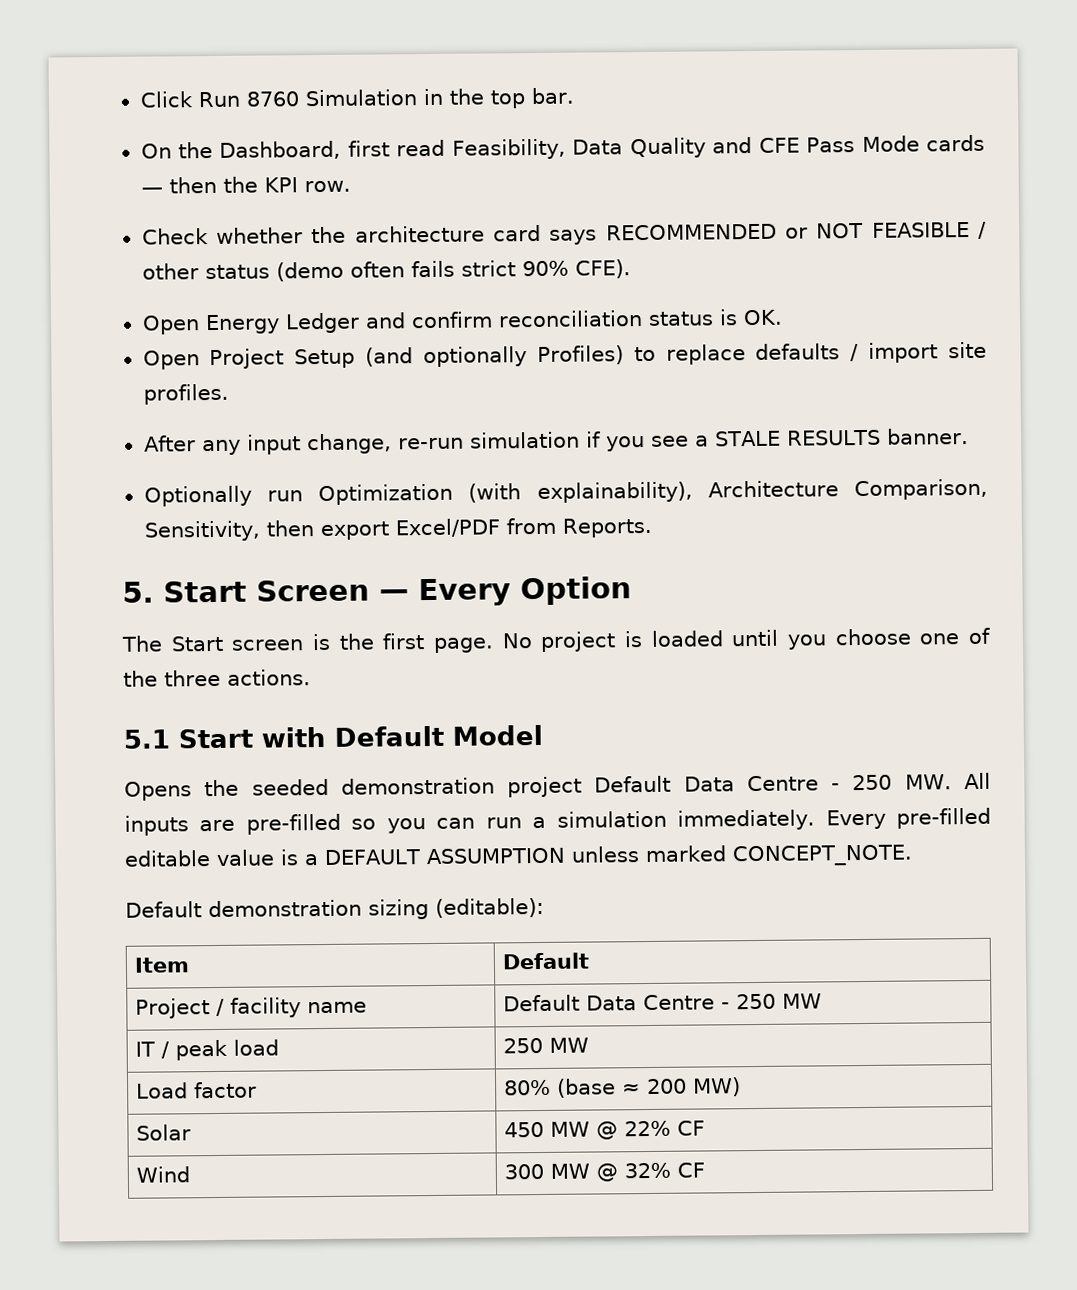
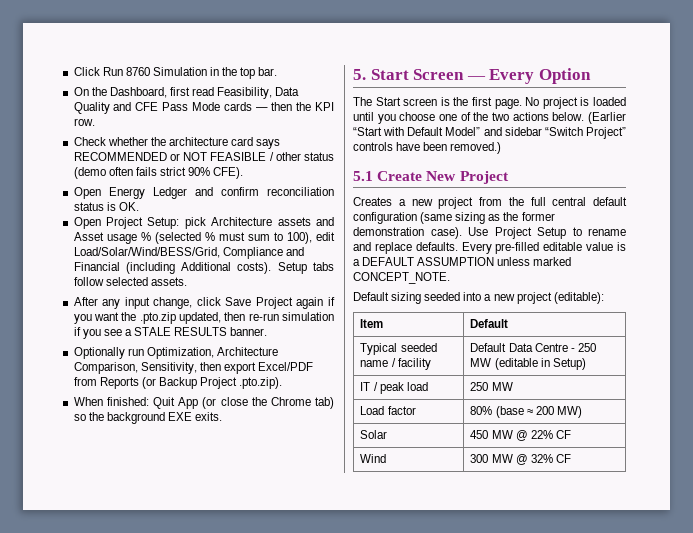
[294,341,988,369] [142,383,229,405] [143,433,392,456] Setup (and optionally Profiles) to replace defaults / import site profiles. // After any input change, -> [147,217,334,229] [73,232,335,244] [73,247,304,259] [73,262,334,274] [73,277,187,286] [73,297,335,309] [73,312,246,324] Setup: pick Architecture assets and Asset usage % (selected % must sum to 100), edit Load/Solar/Wind/BESS/Grid, Compliance and Financial (including Additional costs). Setup tabs follow selected assets. // After any input change, click Save Project again if you want the .pto.zip updated, then
[318,481,693,506] Optimization (with explainability), -> [146,347,214,359] Optimization,
[561,517,653,538] Reports. -> [99,377,283,389] [73,397,334,409] [73,412,223,424] Reports (or Backup Project .pto.zip). // When finished: Quit App (or close the Chrome tab) so the background EXE exits.
[164,669,311,687] [123,724,543,749] [124,772,991,801] [124,809,816,836] three actions. // 5.1 Start with Default Model // Opens the seeded demonstration project Default Data Centre - 250 MW. All inputs are pre-filled so you can run a simulation immediately. -> [492,112,626,124] [353,127,626,139] [353,142,502,154] [353,171,509,184] [353,197,627,209] [353,212,555,224] [353,227,626,239] [353,242,458,254] two actions below. (Earlier “Start with Default Model” and sidebar “Switch Project” controls have been removed.) // 5.1 Create New Project // Creates a new project from the full central default configuration (same sizing as the former demonstration case). Use Project Setup to rename and replace defaults.
[208,899,429,920] demonstration sizing -> [391,292,552,304] sizing seeded into a new project
[135,998,211,1019] Project -> [360,343,437,355] [360,360,389,367] Typical seeded name
[307,1001,368,1014] name -> (431, 364) none
(823, 1001) none -> [494,358,586,370] (editable in Setup)

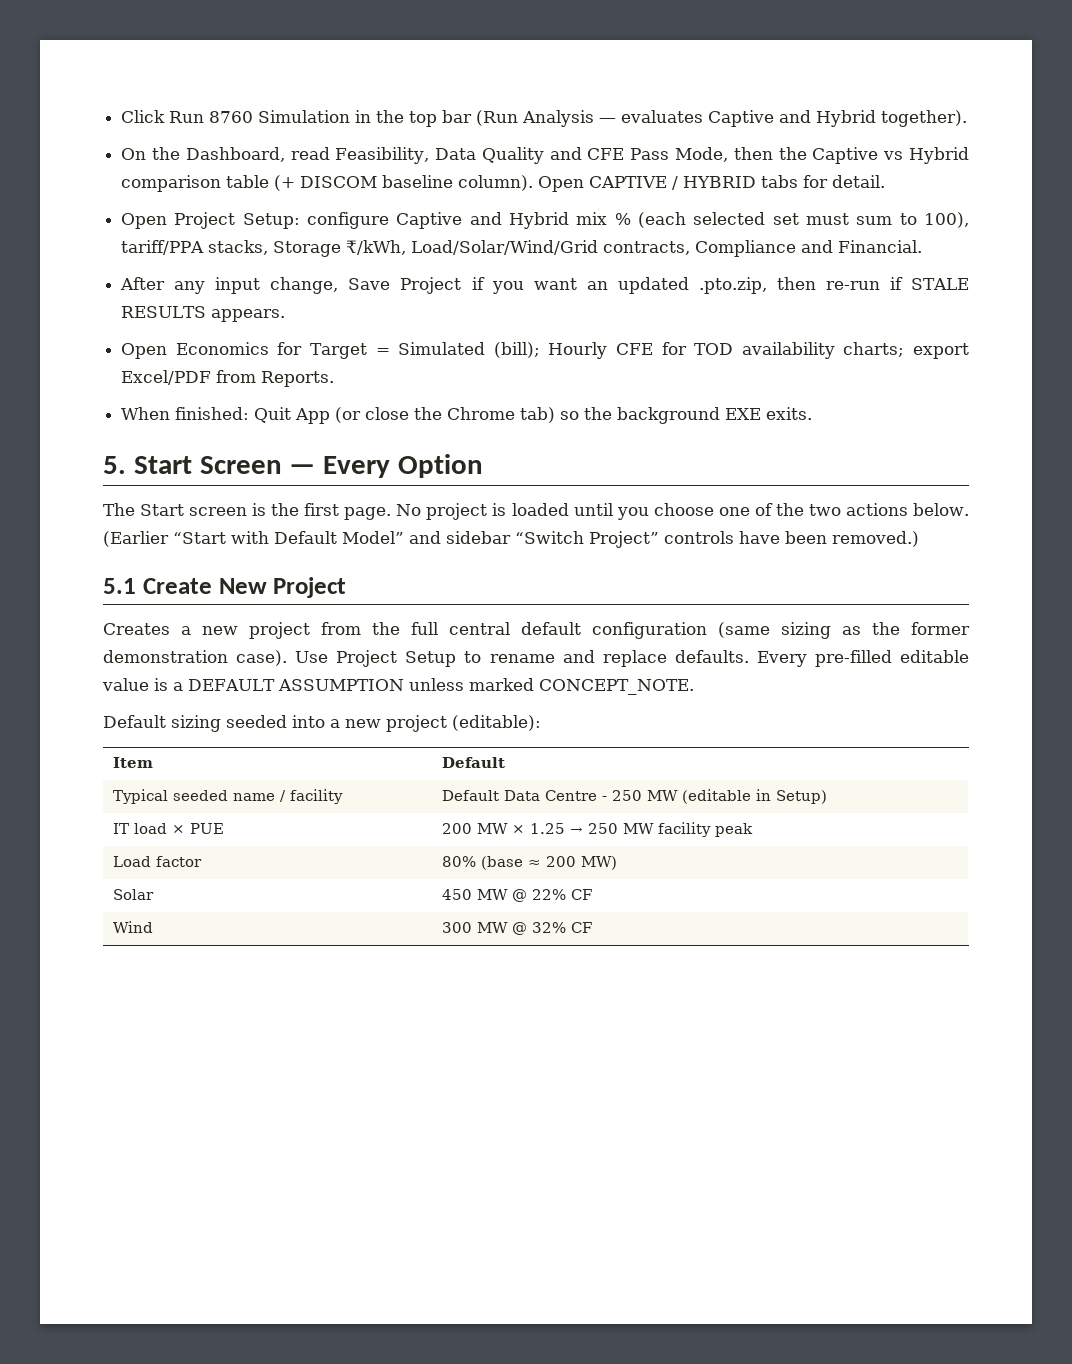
[258,67,278,76] bar. -> [442,110,968,127] bar (Run Analysis — evaluates Captive and Hybrid together).
[169,87,190,96] first -> (285, 154) none
[191,102,334,111] [73,118,95,126] [73,137,281,149] [73,152,334,161] [73,167,244,179] [73,187,334,199] [73,202,139,211] [73,217,334,229] [73,232,335,244] [73,247,304,259] [73,262,334,274] [73,277,187,286] Mode cards — then the KPI row. // Check whether the architecture card says RECOMMENDED or NOT FEASIBLE / other status (demo often fails strict 90% CFE). // Open Energy Ledger and confirm reconciliation status is OK. // Open Project Setup: pick Architecture assets and Asset usage % (selected % must sum to 100), edit Load/Solar/Wind/BESS/Grid, Compliance and Financial (including Additional costs). Setup tabs follow selected assets. -> [675,147,970,164] [121,175,886,192] [121,212,970,229] [121,240,923,257] Mode, then the Captive vs Hybrid comparison table (+ DISCOM baseline column). Open CAPTIVE / HYBRID tabs for detail. // Open Project Setup: configure Captive and Hybrid mix % (each selected set must sum to 100), tariff/PPA stacks, Storage ₹/kWh, Load/Solar/Wind/Grid contracts, Compliance and Financial.
[196,297,221,306] click -> (339, 285) none
[296,297,324,309] again -> (462, 285) none
[121,312,334,324] [73,327,268,339] [73,347,278,359] [73,362,314,374] [73,377,283,389] the .pto.zip updated, then re-run simulation if you see a STALE RESULTS banner. // Optionally run Optimization, Architecture Comparison, Sensitivity, then export Excel/PDF from Reports (or Backup Project .pto.zip). -> [586,277,970,294] [121,306,286,322] [121,342,969,359] [121,370,335,387] an updated .pto.zip, then re-run if STALE RESULTS appears. // Open Economics for Target = Simulated (bill); Hourly CFE for TOD availability charts; export Excel/PDF from Reports.
[373,382,404,394] / peak -> (130, 828) none
[470,382,513,391] | 250 MW -> [172,823,225,834] [442,822,754,837] × PUE | 200 MW × 1.25 → 250 MW facility peak

